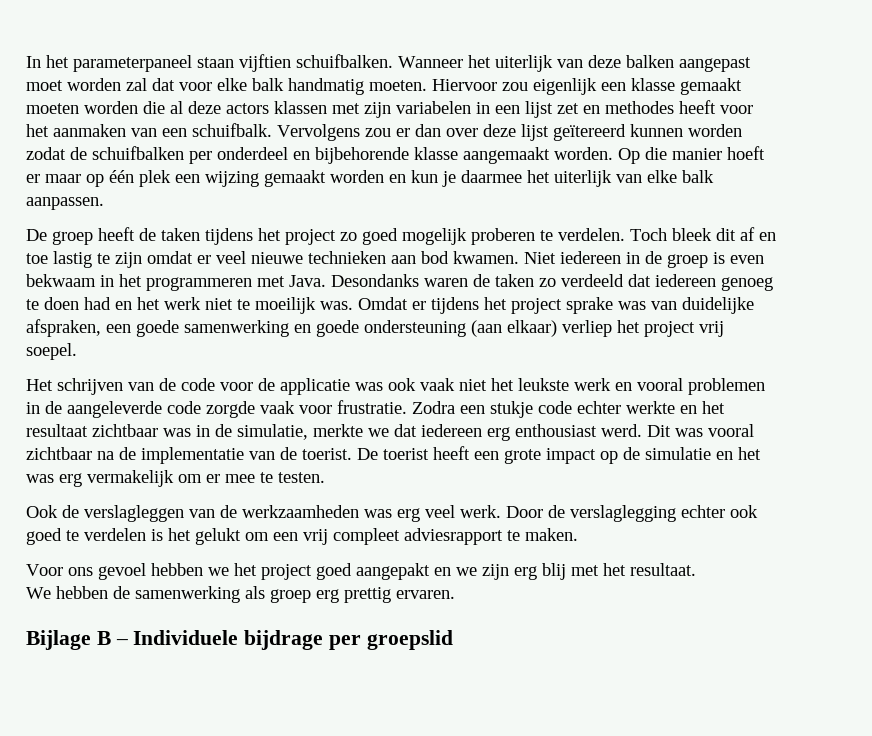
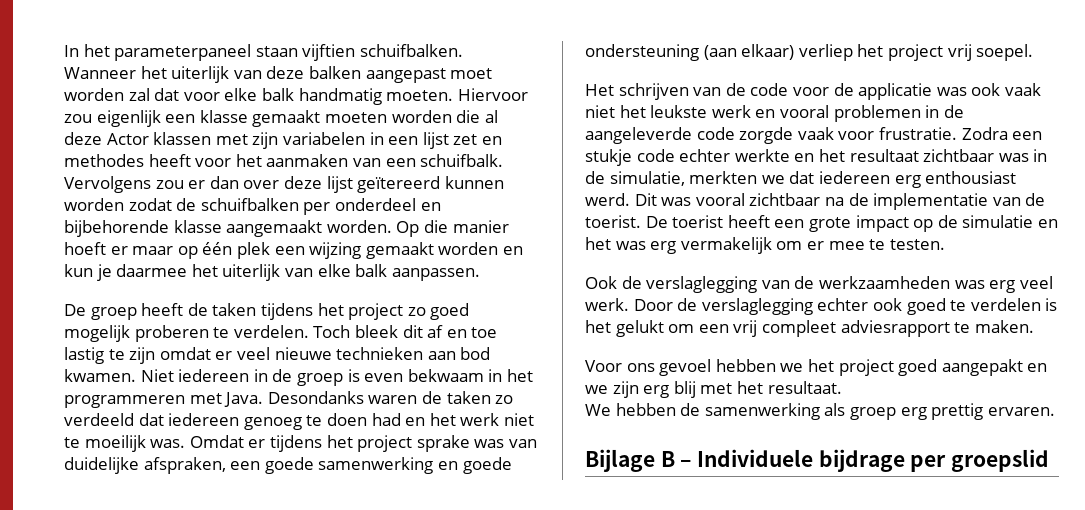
[226,103,269,114] actors -> [106,133,149,145] Actor
[313,424,363,437] merkte -> [689,171,758,184] merkten
[84,505,184,522] verslagleggen -> [646,276,758,293] verslaglegging

